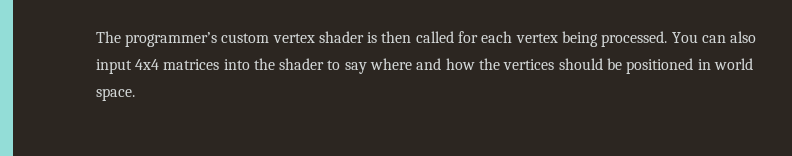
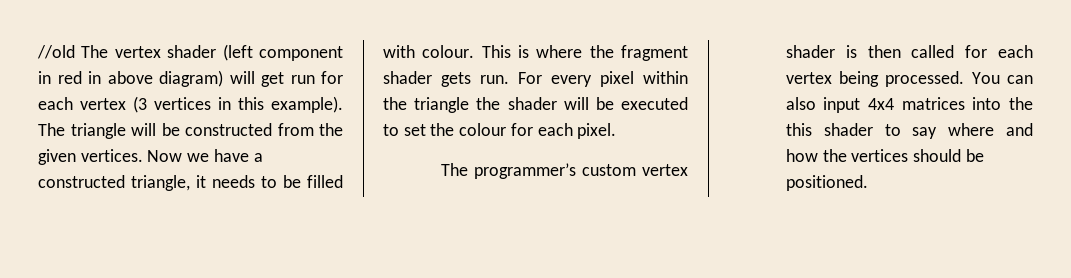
(95, 37) none -> [37,44,343,61] [38,70,343,87] [38,96,343,113] [38,123,343,139] [38,149,263,165] [38,175,343,191] [383,45,688,61] [383,71,688,87] [383,97,688,113] [383,123,617,139] //old The vertex shader (left component in red in above diagram) will get run for each vertex (3 vertices in this example). The triangle will be constructed from the given vertices. Now we have a constructed triangle, it needs to be filled with colour. This is where the fragment shader gets run. For every pixel within the triangle the shader will be executed to set the colour for each pixel. //
(275, 64) none -> [785,123,812,136] this
[626,58,753,74] [95,88,135,101] positioned in world space. -> [785,175,868,191] positioned.

